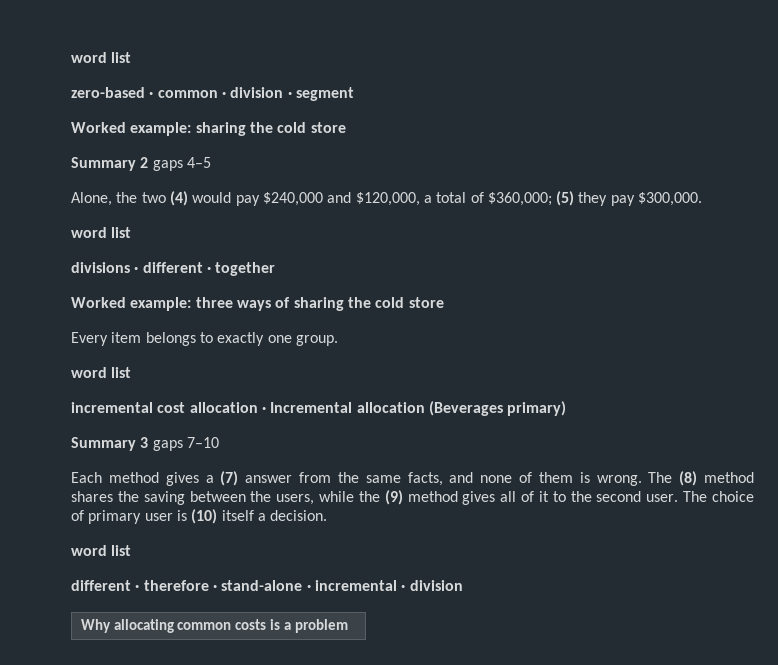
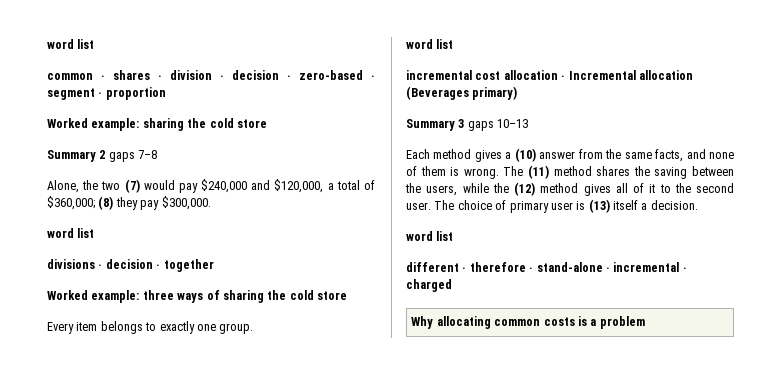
[71,52,132,63] [71,87,284,98] word list // zero-based · common · division -> [47,39,95,49] [47,70,363,80] word list // common · shares · division · decision · zero-based
(354, 94) none -> [98,87,166,100] · proportion
[186,157,211,168] 4–5 -> [138,150,158,159] 7–8
[169,191,188,206] (4) -> [124,179,140,193] (7)
[556,191,575,206] (5) -> [98,196,114,210] (8)
[142,262,203,273] different -> [105,259,153,269] decision
[186,437,219,448] 7–10 -> [497,119,529,128] 10–13
[220,471,239,486] (7) -> [514,148,536,162] (10)
[679,471,698,486] (8) -> [528,165,549,179] (11)
[384,490,403,505] (9) -> [514,182,535,196] (12)
[191,509,218,524] (10) -> [588,199,610,213] (13)
[409,580,463,591] division -> [406,279,452,292] charged

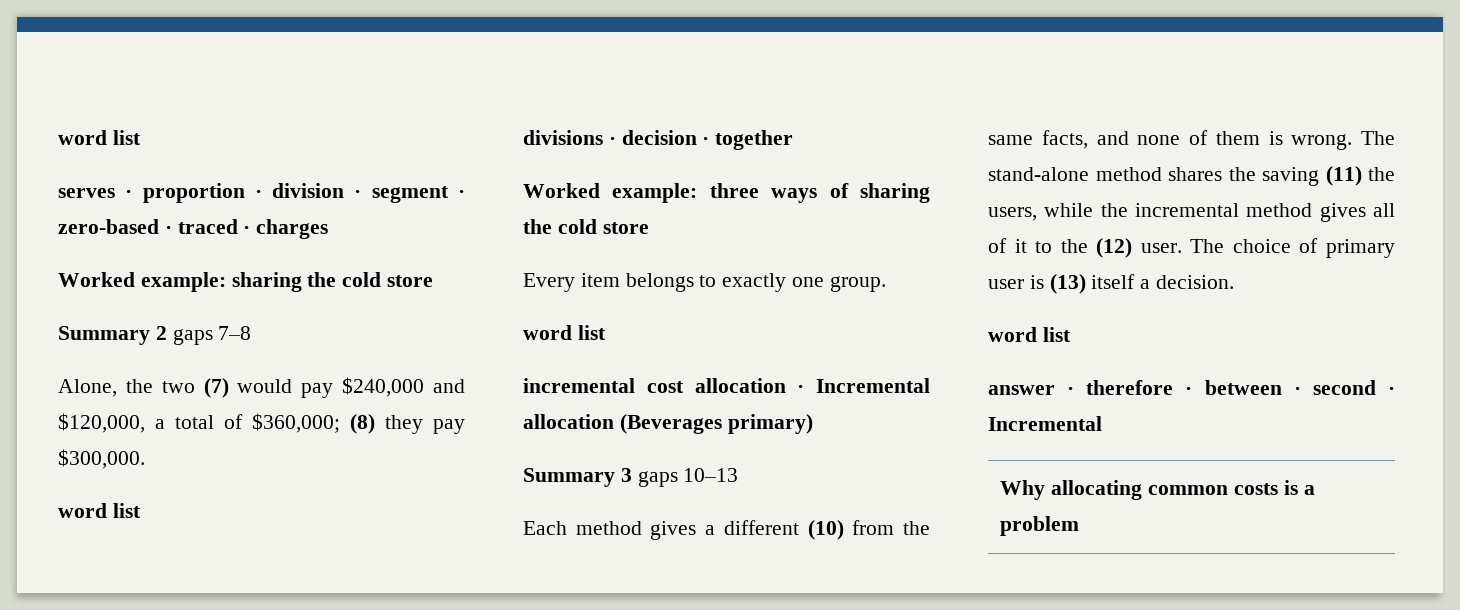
[47,39,95,49] [47,70,150,80] word list // common · shares -> [58,130,141,145] [58,183,245,203] word list // serves · proportion
[232,70,279,80] decision -> [371,186,449,203] segment
[47,87,166,100] segment · proportion -> [177,219,329,239] traced · charges
[514,148,576,162] (10) answer -> [723,520,844,540] different (10)
[528,165,549,179] (11) -> [988,167,1089,181] stand-alone
[692,166,734,176] between -> [1325,166,1362,186] (11)
[514,182,535,196] (12) -> [1135,203,1239,217] incremental
[696,183,734,193] second -> [1096,238,1133,258] (12)
[406,262,459,272] different -> [988,385,1055,395] answer
[536,262,687,272] [406,279,452,292] stand-alone · incremental · charged -> [1204,380,1395,395] [988,416,1102,431] between · second · Incremental

